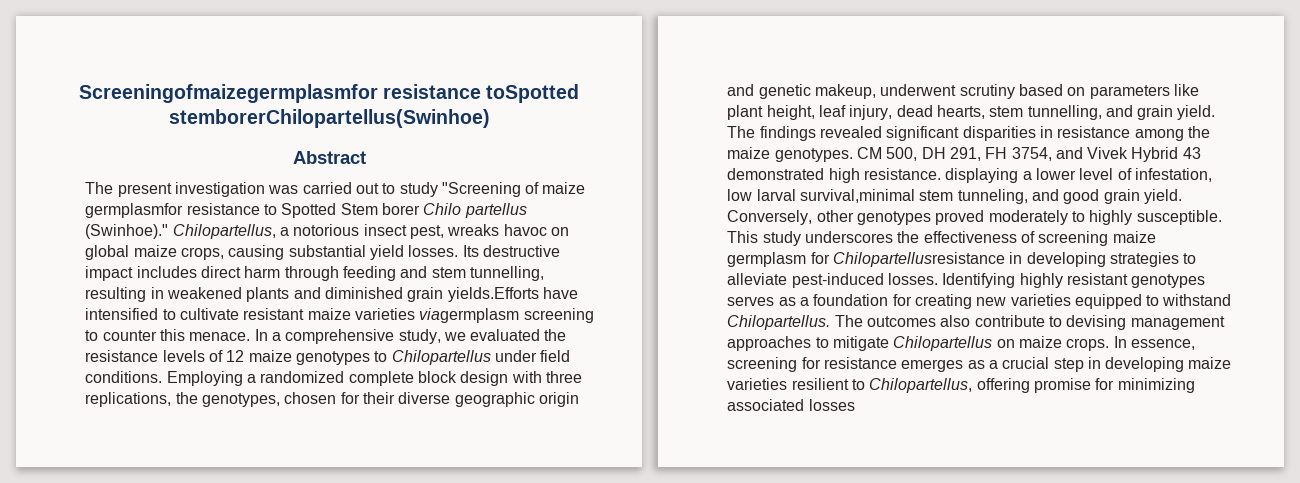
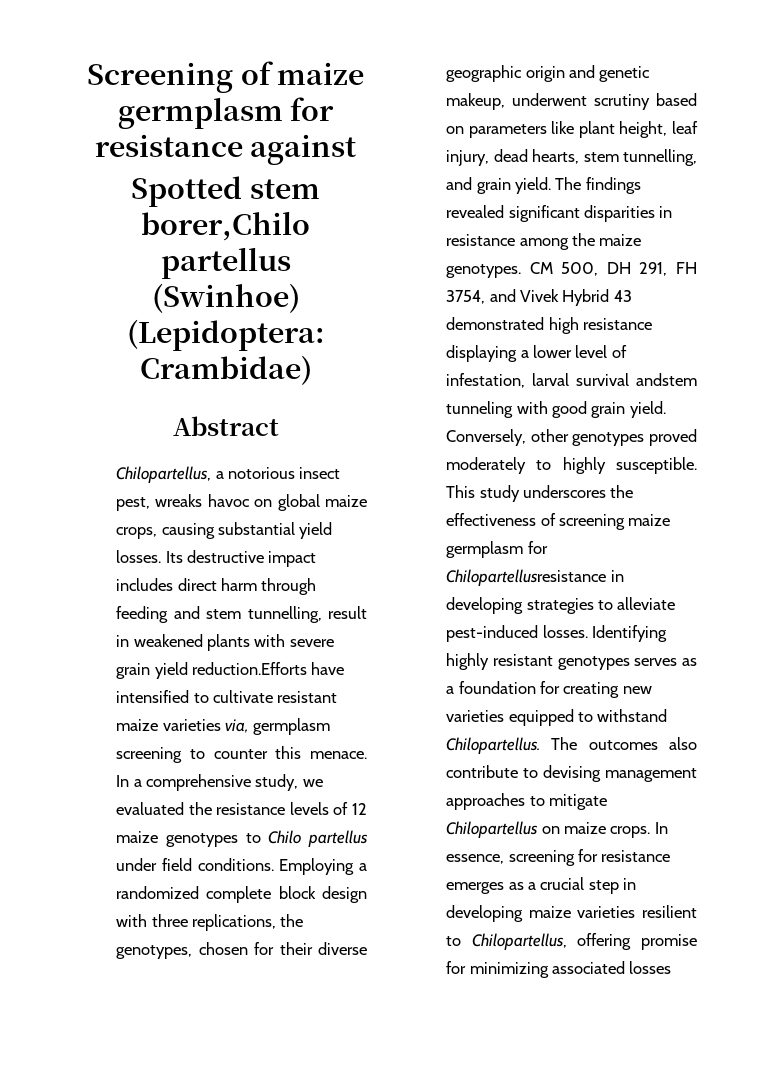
[78,84,580,103] [168,109,490,128] [292,151,366,164] [85,182,586,197] [85,203,527,218] [85,224,169,239] Screeningofmaizegermplasmfor resistance toSpotted stemborerChilopartellus(Swinhoe) // Abstract // The present investigation was carried out to study "Screening of maize germplasmfor resistance to Spotted Stem borer Chilo partellus (Swinhoe)." -> [86,61,365,93] [117,97,335,129] [94,134,358,165] [131,176,320,207] [141,211,310,241] [160,247,291,279] [151,283,300,313] [126,319,325,351] [139,355,312,385] [172,416,279,436] Screening of maize germplasm for resistance against // Spotted stem borer,Chilo partellus (Swinhoe) (Lepidoptera: Crambidae) // Abstract //
[85,287,147,302] resulting -> [328,606,367,619] result
[293,287,539,302] and diminished grain yields.Efforts -> [254,634,334,647] [116,662,307,679] with severe grain yield reduction.Efforts
[419,308,520,323] viagermplasm -> [224,718,331,735] via, germplasm
[391,350,491,365] Chilopartellus -> [268,830,368,847] Chilo partellus
[863,168,941,180] resistance. -> [582,318,652,330] resistance
[727,189,1059,204] low larval survival,minimal stem tunneling, and -> [532,373,697,386] [446,401,548,418] larval survival andstem tunneling with

